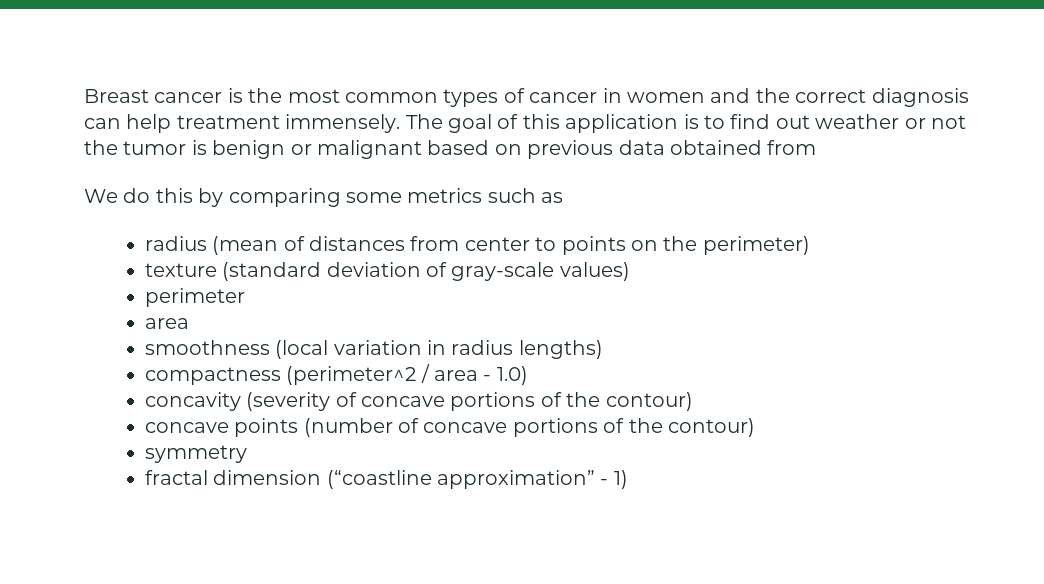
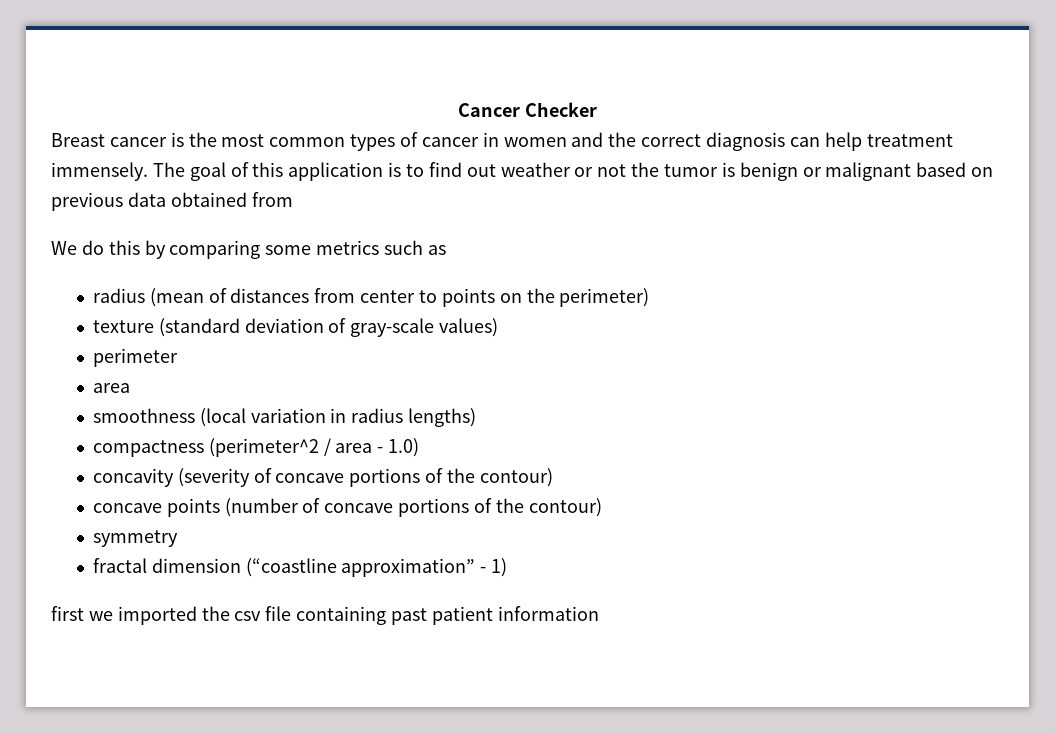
(84, 96) none -> [458,102,597,117] Cancer Checker //
(628, 479) none -> [51,606,599,625] // first we imported the csv file containing past patient information

